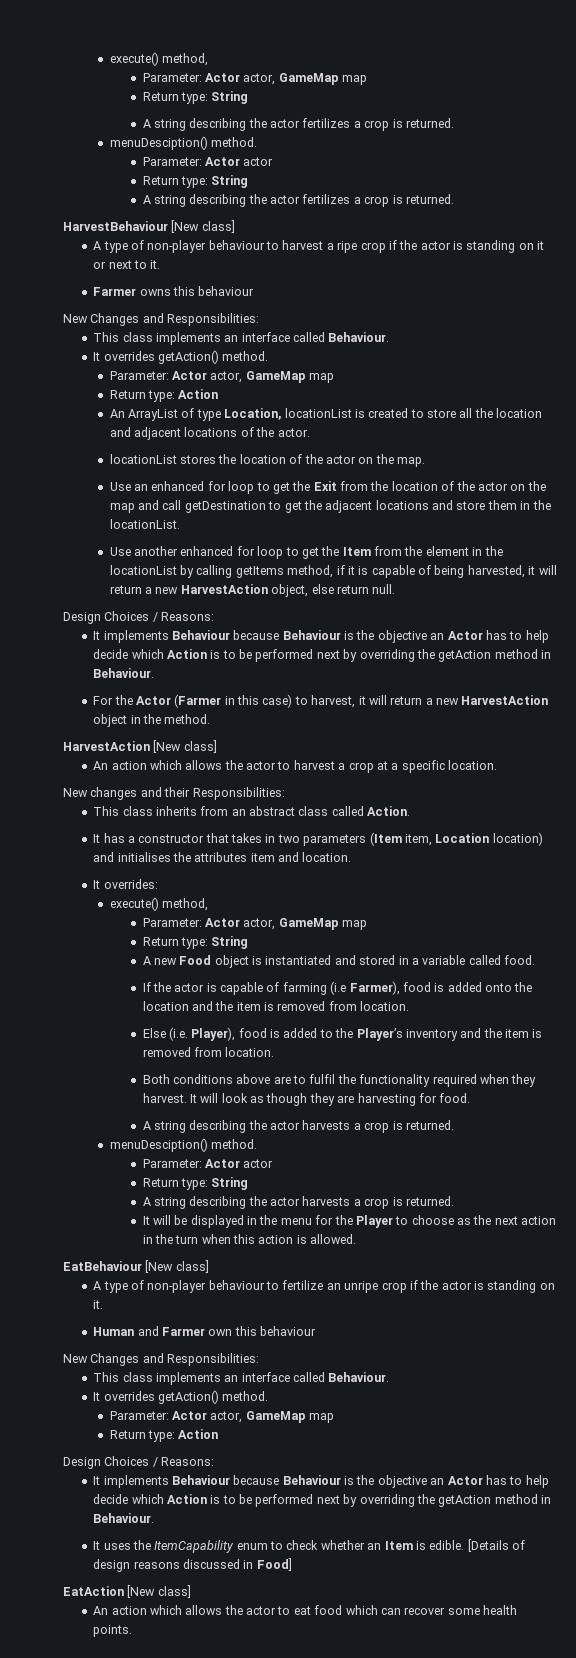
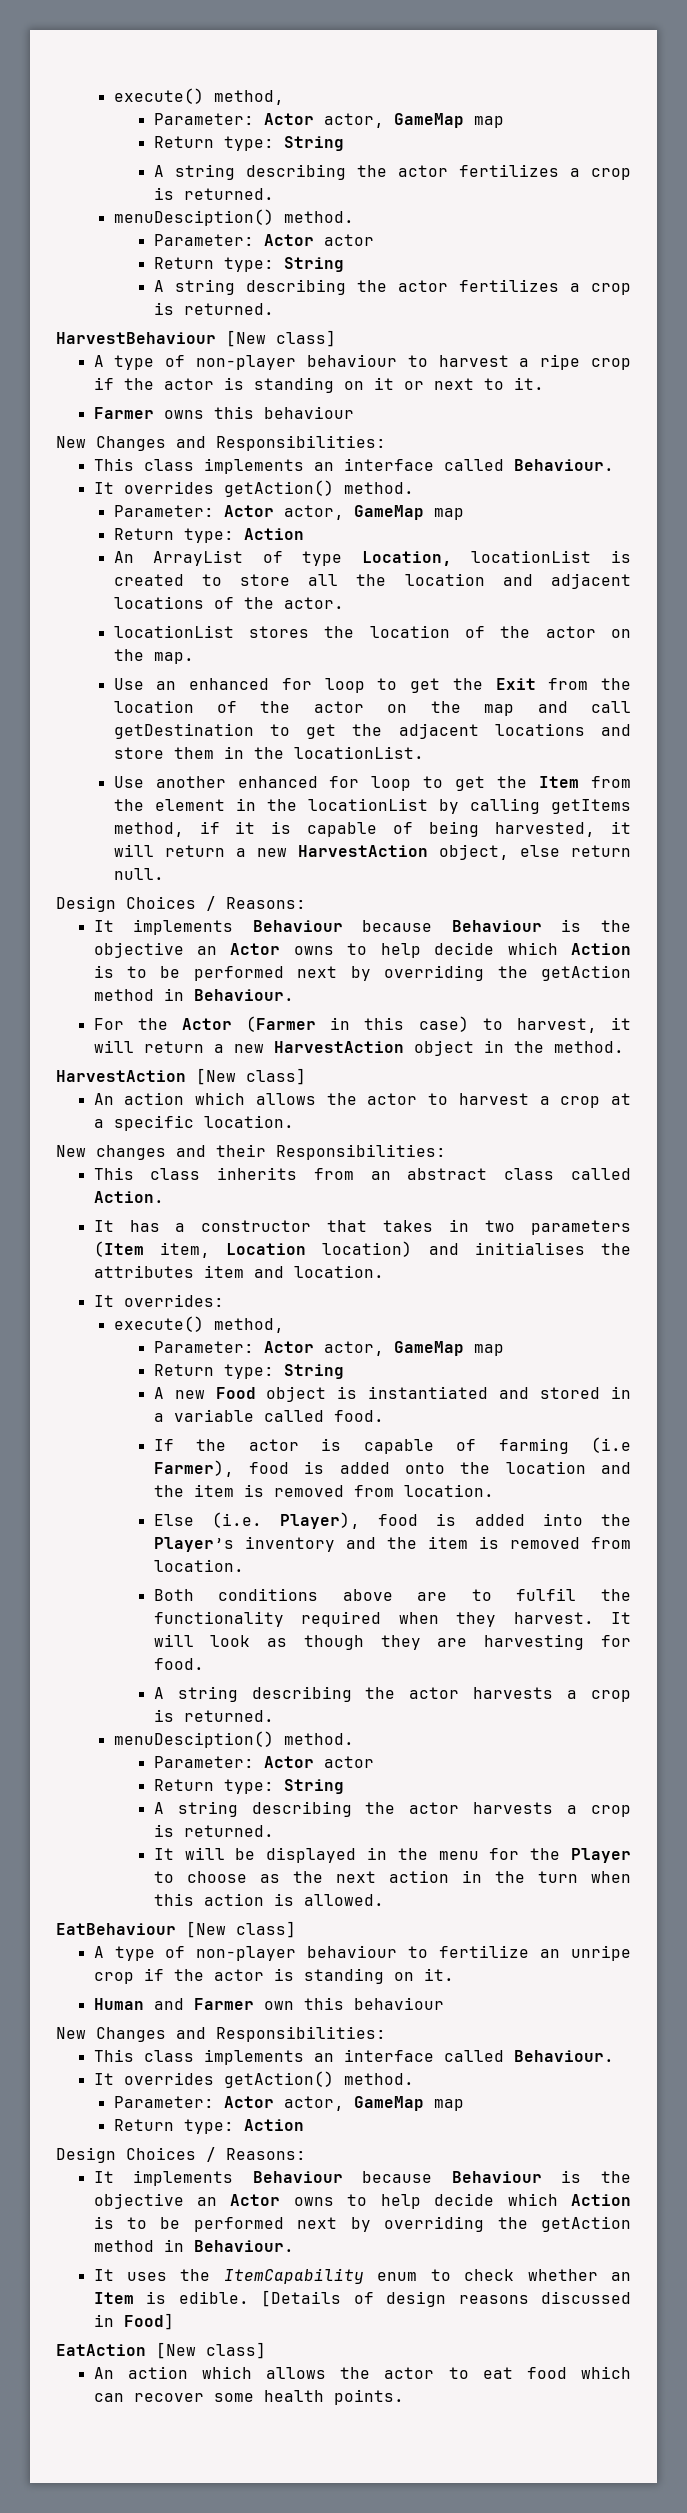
[485,630,507,640] has -> [293,946,334,955] owns
[319,1029,333,1038] to -> [542,1513,583,1526] into
[485,1475,507,1485] has -> [293,2197,334,2206] owns

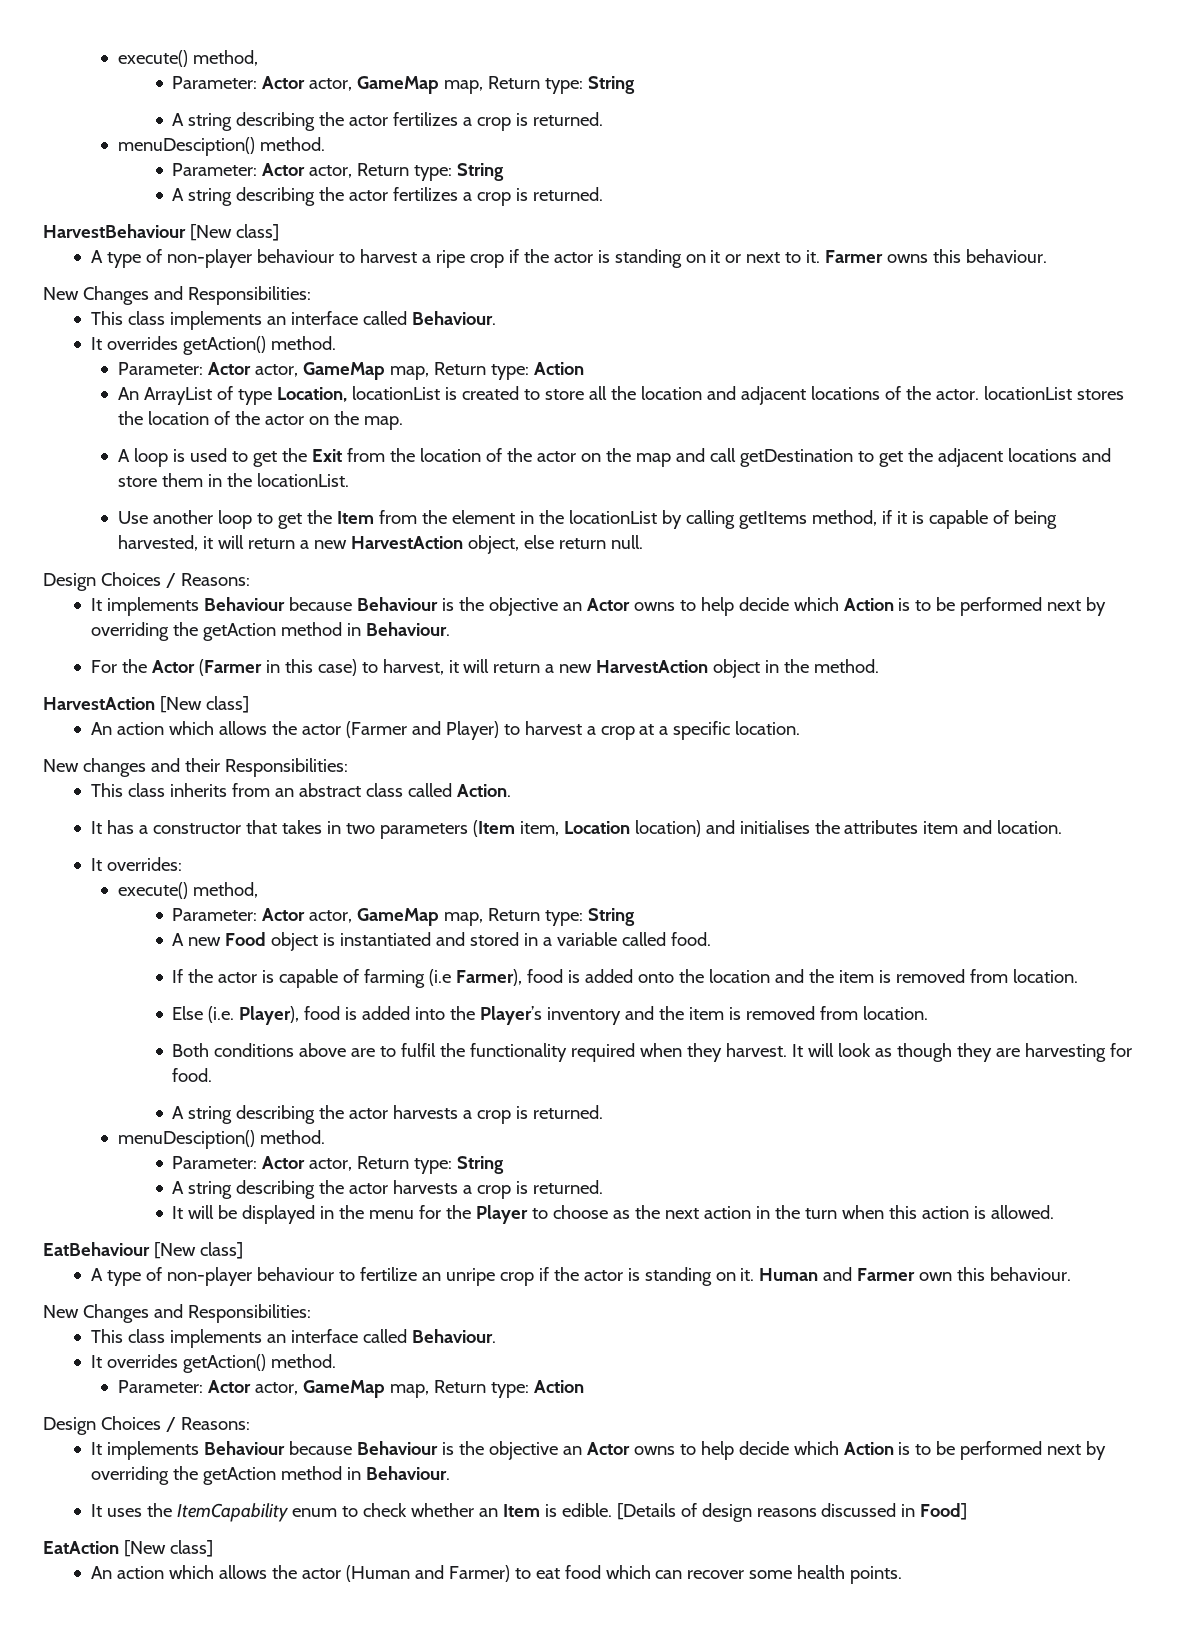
[113,88,284,105] [153,113,504,128] execute() method, // Parameter: Actor actor, GameMap map // -> [117,50,258,67] [172,76,484,94] execute() method, // Parameter: Actor actor, GameMap map,
[323,234,374,246] actor // -> [309,165,353,178] actor,
(544, 383) // -> (821, 256) none
[263,406,354,419] behaviour -> [966,249,1048,263] behaviour.
[433,508,464,520] map // -> [389,366,429,380] map,
(344, 603) // -> (979, 394) none
[113,678,365,693] Use an enhanced for loop -> [117,448,227,467] A loop is used
[237,776,360,788] enhanced for -> (213, 517) none
(418, 1099) none -> [345,721,499,740] (Farmer and Player)
[473,1344,504,1356] map // -> [444,912,484,926] map,
[323,1756,374,1768] actor // -> [309,1158,353,1171] actor,
(454, 1974) // -> (755, 1274) none
[353,1997,444,2010] behaviour -> [990,1267,1072,1281] behaviour.
[433,2099,464,2111] map // -> [389,1384,429,1398] map,
(435, 2373) none -> [345,1565,510,1582] (Human and Farmer)

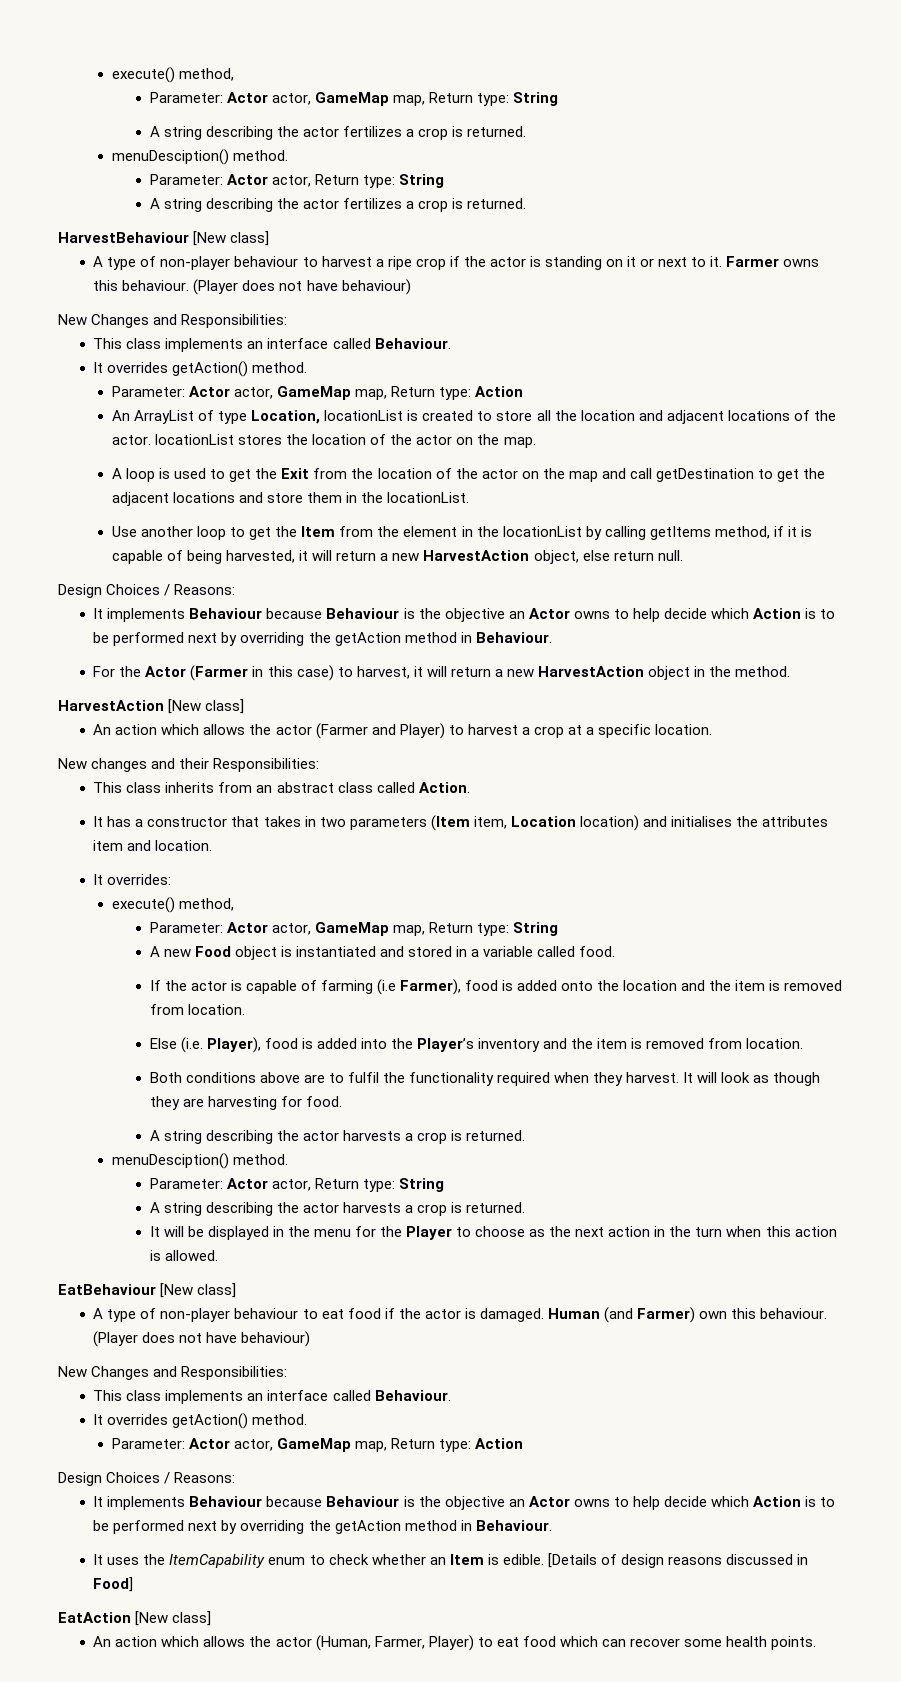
(1048, 256) none -> [193,279,411,295] (Player does not have behaviour)
[359,1267,1072,1286] fertilize an unripe crop if the actor is standing on it. Human and Farmer own this behaviour. -> [321,1307,828,1323] [93,1331,311,1347] eat food if the actor is damaged. Human (and Farmer) own this behaviour. (Player does not have behaviour)
[345,1565,510,1582] (Human and Farmer) -> [315,1635,474,1651] (Human, Farmer, Player)

